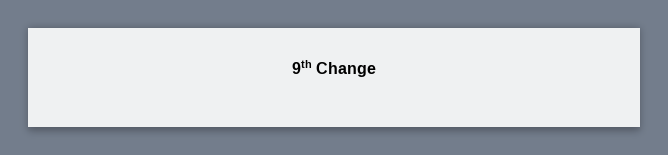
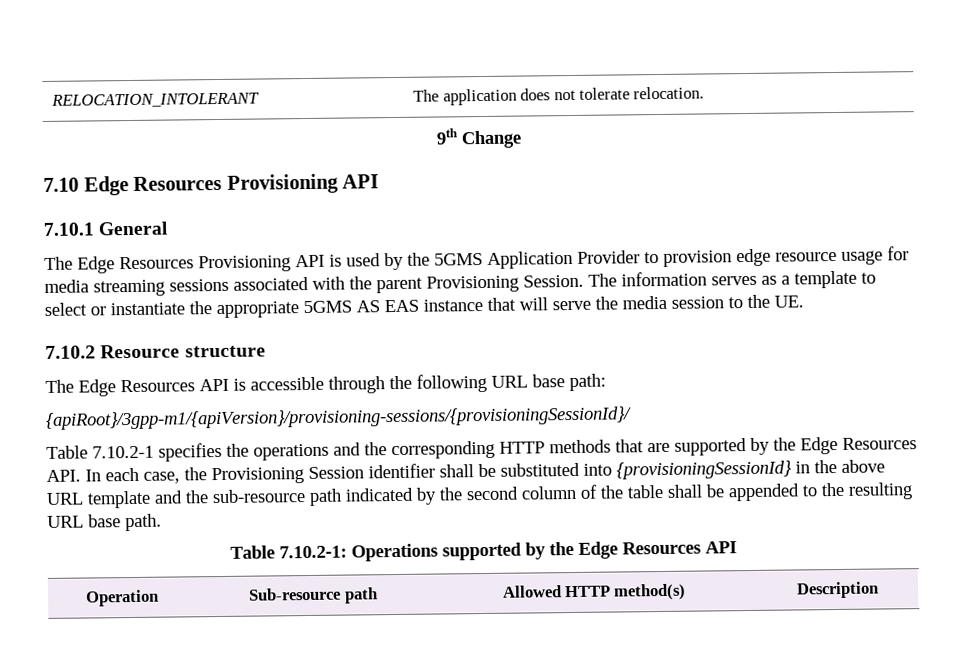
[291,60,377,77] 9th Change -> [51,92,261,108] [413,86,705,106] [435,128,522,149] [43,173,380,196] [43,221,169,236] [44,246,909,274] [44,270,876,297] [44,294,804,319] [45,344,266,359] [45,373,606,397] [45,406,632,430] [46,436,917,462] [46,459,885,485] [46,482,913,509] [47,513,162,532] [229,541,737,562] [85,589,159,607] [249,587,378,604] [501,583,687,601] [796,581,879,599] RELOCATION_INTOLERANT | The application does not tolerate relocation. // 9th Change // 7.10 Edge Resources Provisioning API // 7.10.1 General // The Edge Resources Provisioning API is used by the 5GMS Application Provider to provision edge resource usage for media streaming sessions associated with the parent Provisioning Session. The information serves as a template to select or instantiate the appropriate 5GMS AS EAS instance that will serve the media session to the UE. // 7.10.2 Resource structure // The Edge Resources API is accessible through the following URL base path: // {apiRoot}/3gpp-m1/{apiVersion}/provisioning-sessions/{provisioningSessionId}/ // Table 7.10.2-1 specifies the operations and the corresponding HTTP methods that are supported by the Edge Resources API. In each case, the Provisioning Session identifier shall be substituted into {provisioningSessionId} in the above URL template and the sub-resource path indicated by the second column of the table shall be appended to the resulting URL base path. // Table 7.10.2-1: Operations supported by the Edge Resources API // Operation | Sub-resource path | Allowed HTTP method(s) | Description

